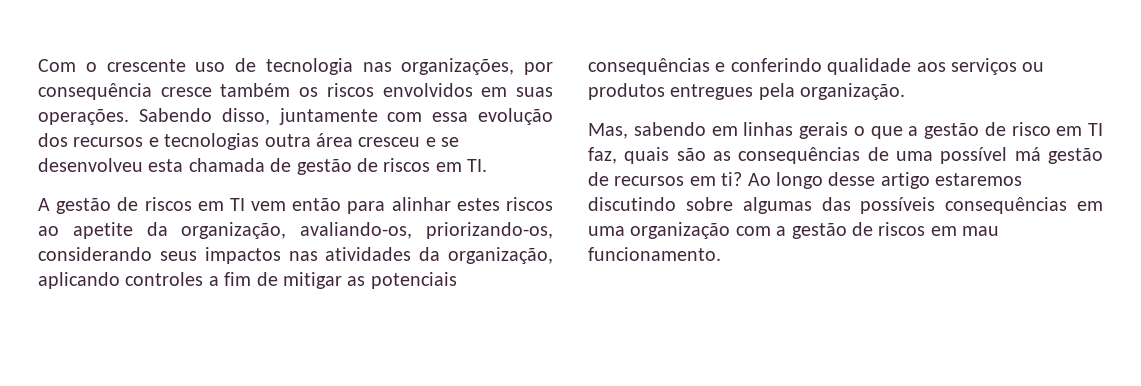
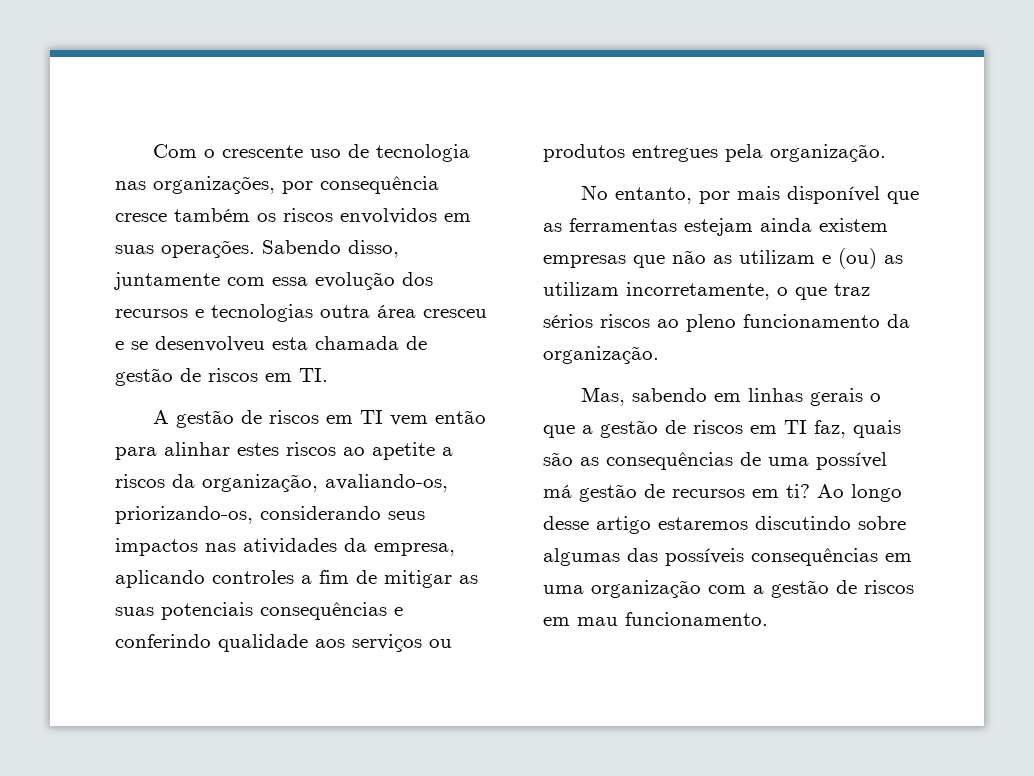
(133, 230) none -> [442,447,453,456] [115,474,165,488] a riscos
[447,247,553,264] organização, -> [374,543,455,556] empresa,
(366, 281) none -> [115,607,154,616] suas
(906, 91) none -> [580,185,919,204] [543,218,888,236] [543,248,903,269] [543,282,870,300] [543,314,910,332] [543,346,659,364] // No entanto, por mais disponível que as ferramentas estejam ainda existem empresas que não as utilizam e (ou) as utilizam incorretamente, o que traz sérios riscos ao pleno funcionamento da organização.
[1011,122,1051,136] risco -> [693,420,743,434] riscos

